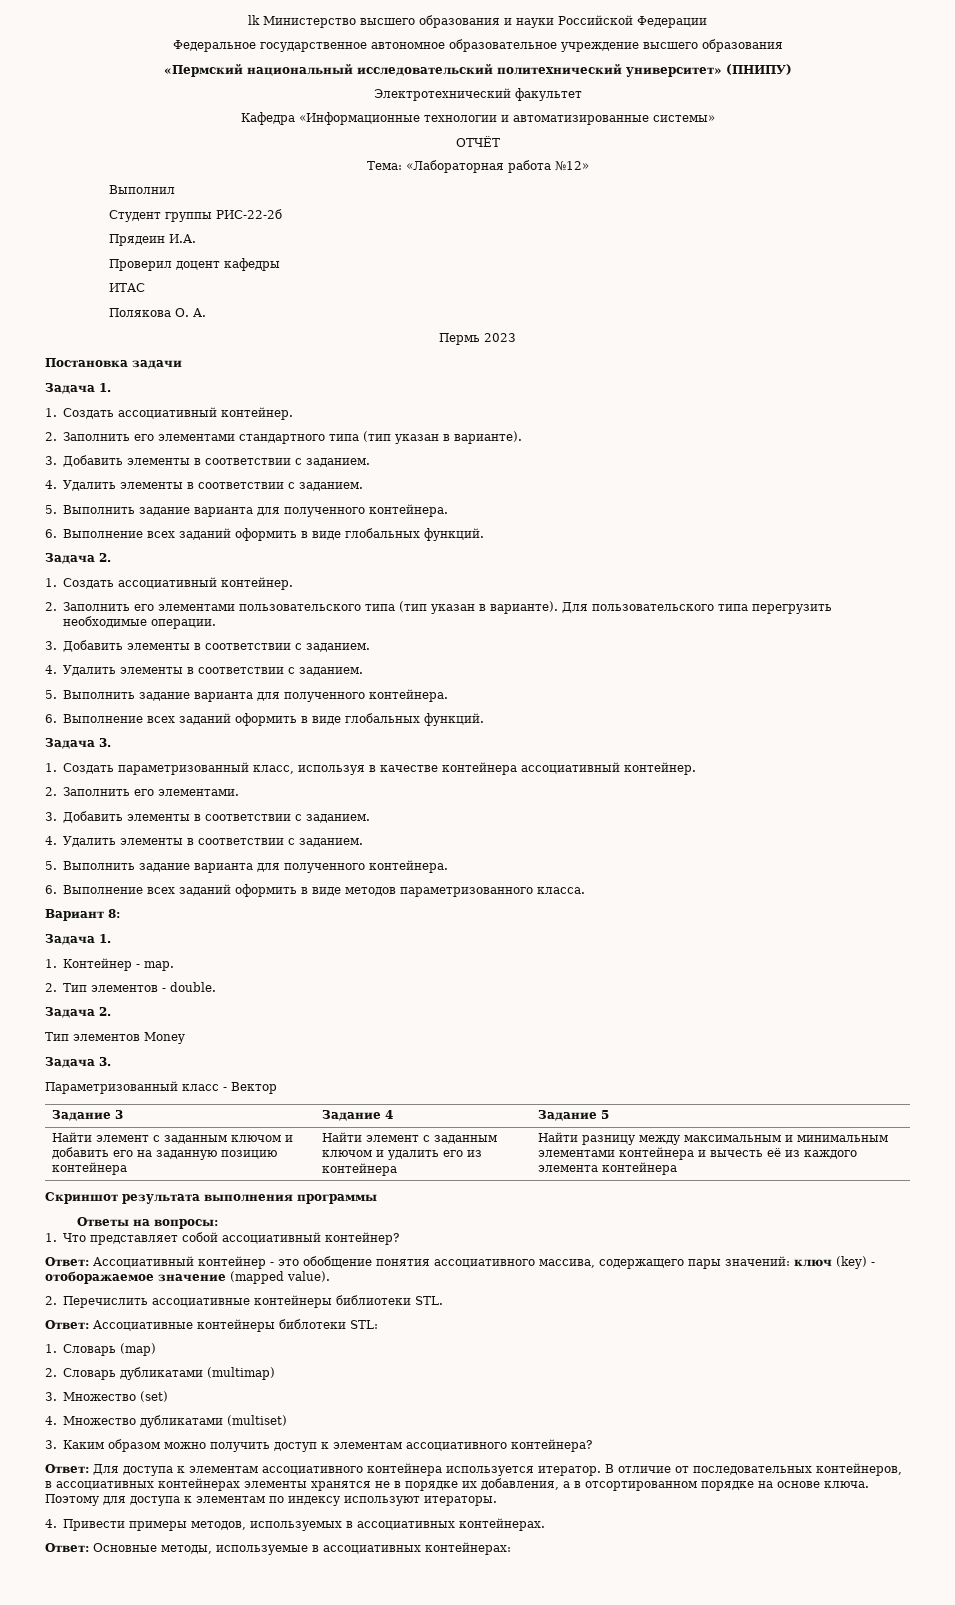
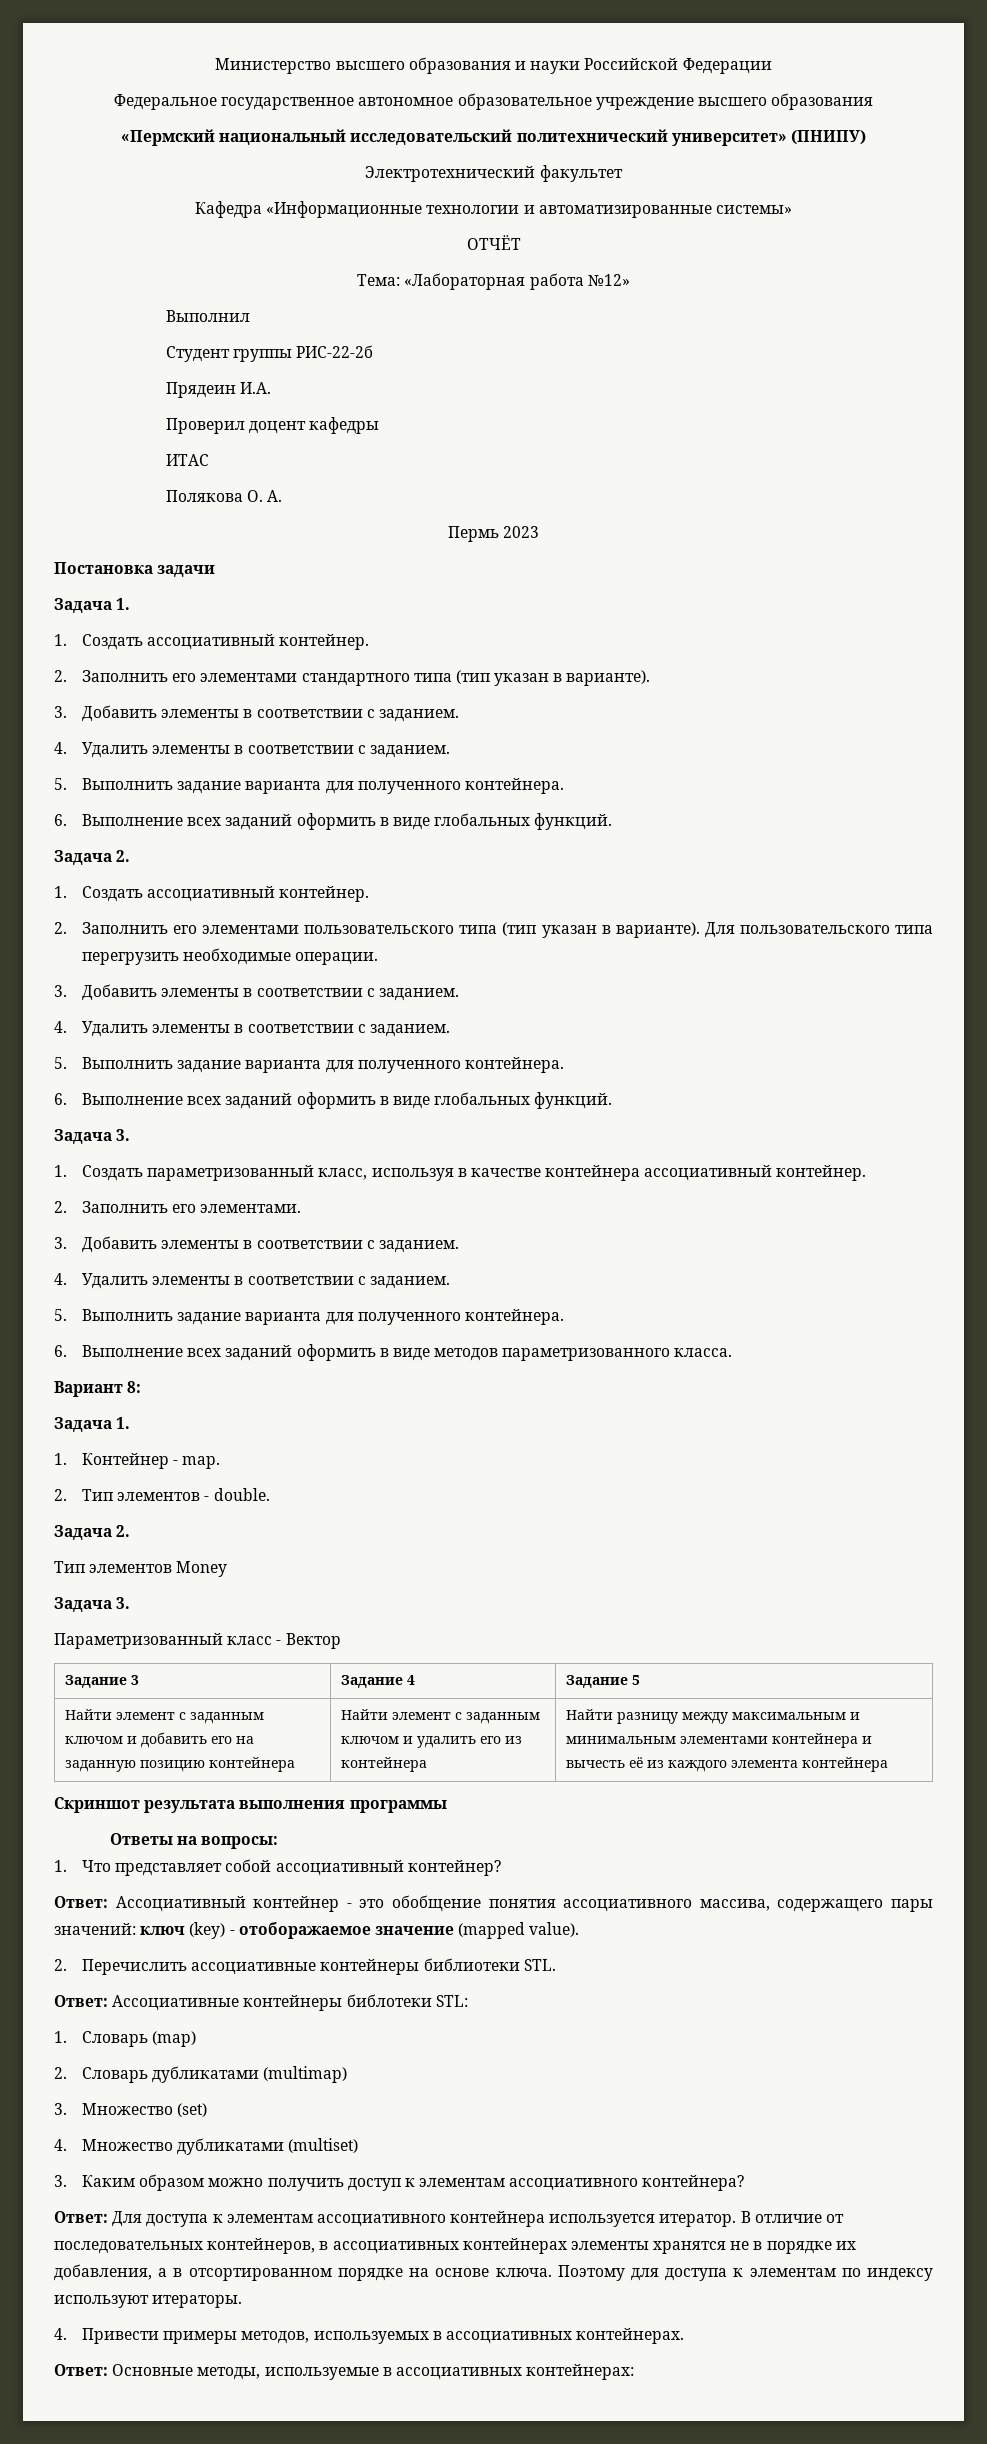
[248,15,260,25] lk -> (215, 66) none

